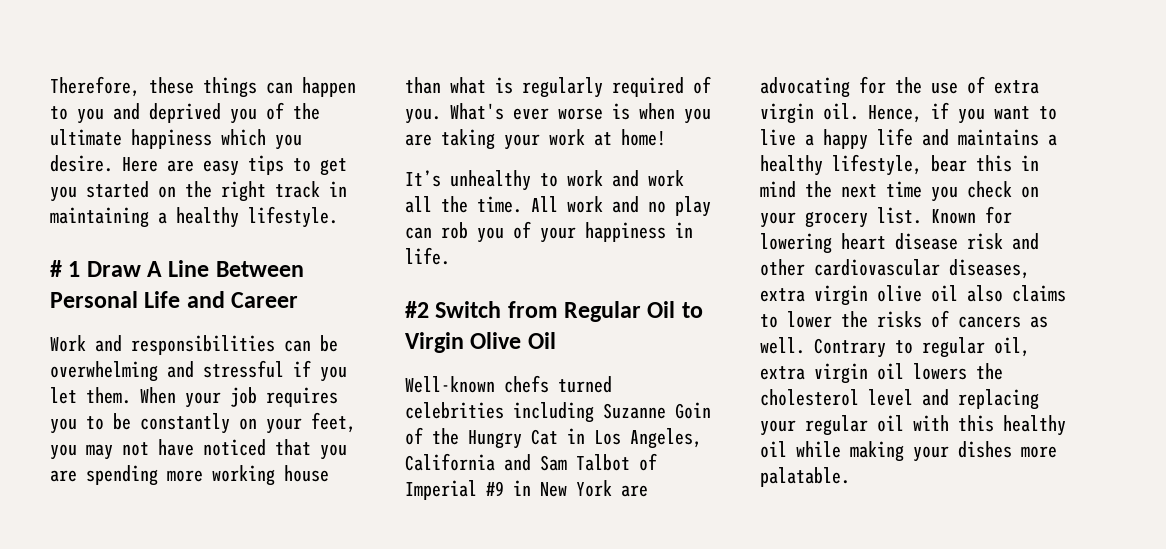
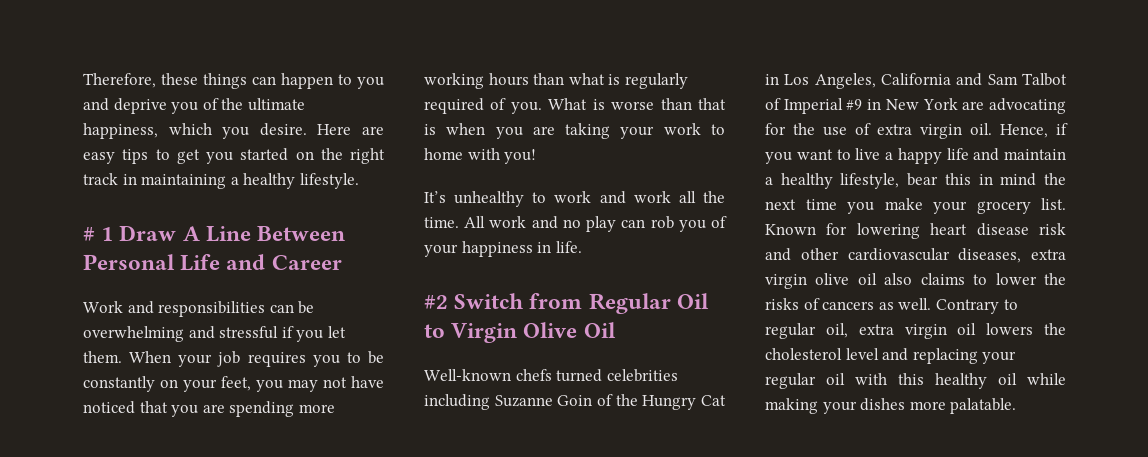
[149,103,221,123] deprived -> [113,98,167,114] deprive
[131,129,212,149] happiness -> [83,123,158,139] happiness,
[284,465,329,482] house -> [488,73,529,86] hours
[450,103,603,120] What's ever worse -> [548,98,726,110] What is worse than that
[594,129,666,146] at home! -> [711,124,725,135] [424,148,537,164] to home with you!
[958,129,1039,146] maintains -> [1004,149,1066,160] maintain
[967,181,1039,198] check on -> [884,198,923,210] make

